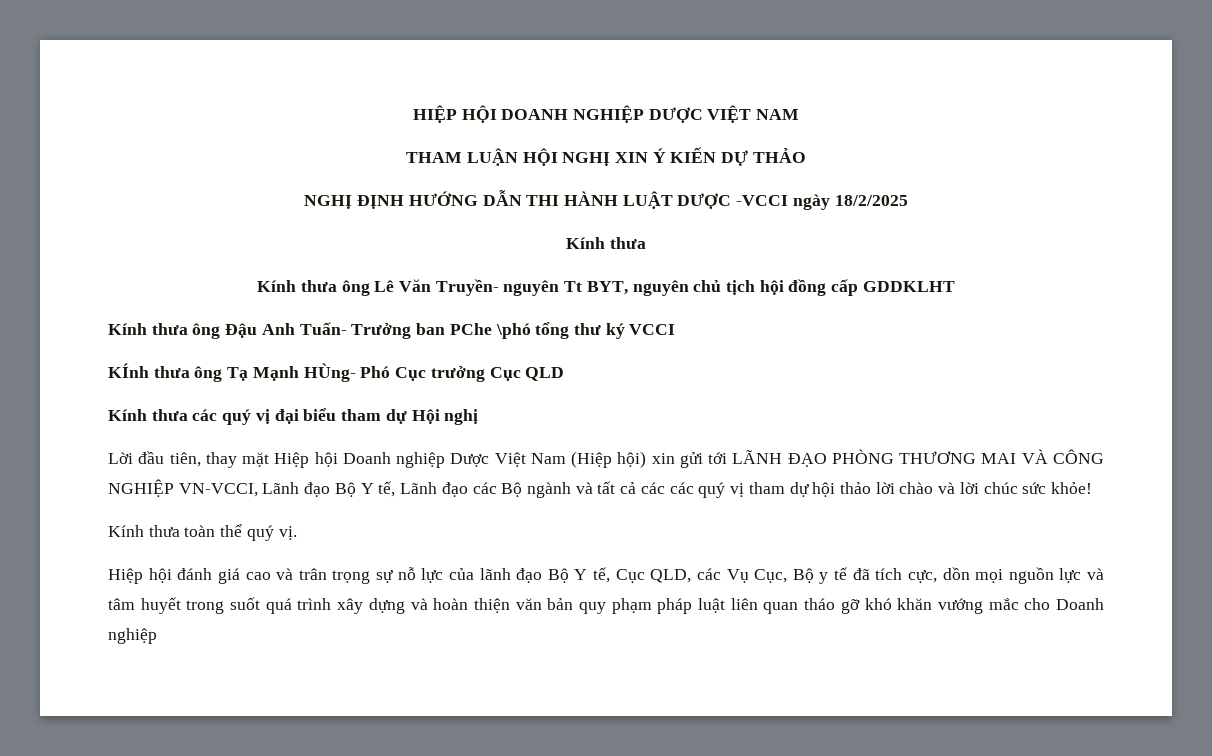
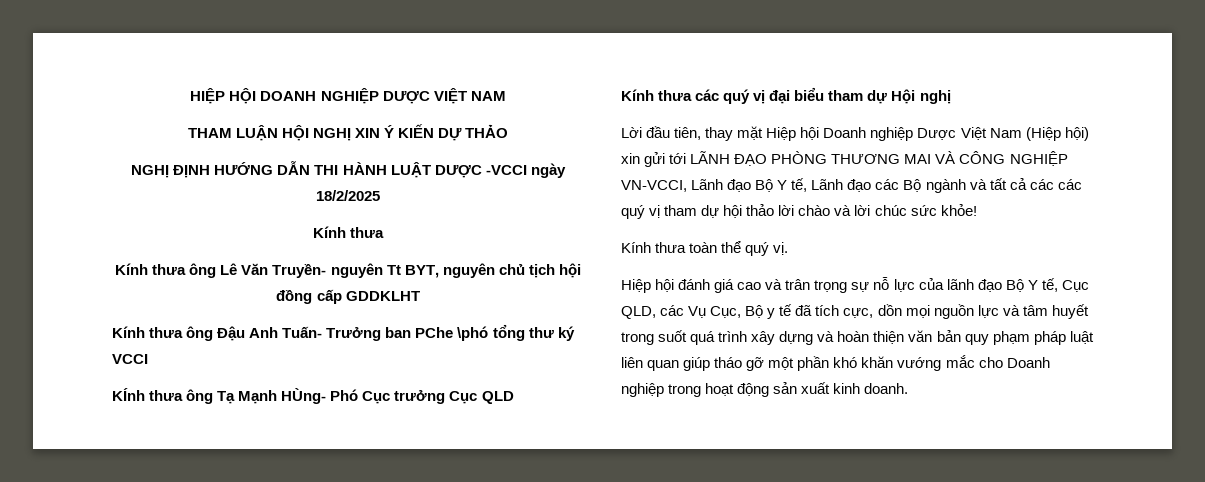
(799, 608) none -> [683,357,711,371] giúp
(860, 606) none -> [768,356,830,371] một phần
(157, 636) none -> [668,382,909,397] trong hoạt động sản xuất kinh doanh.

